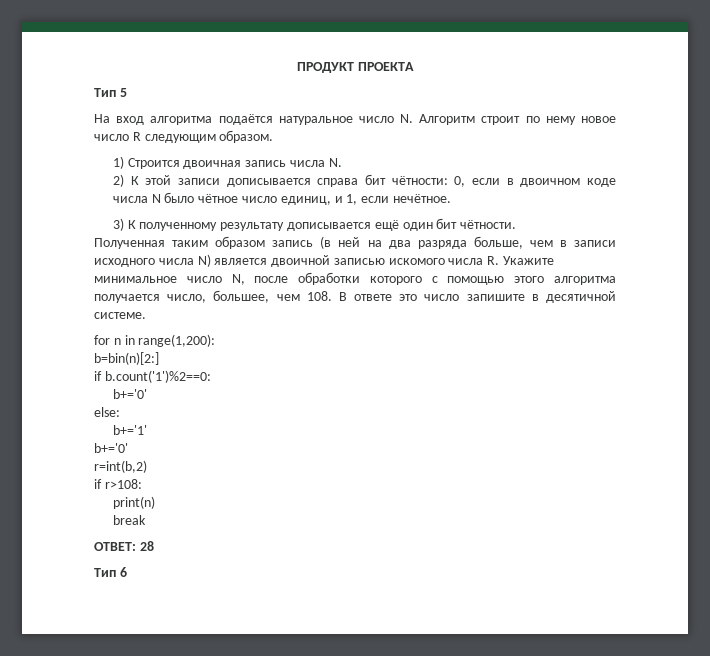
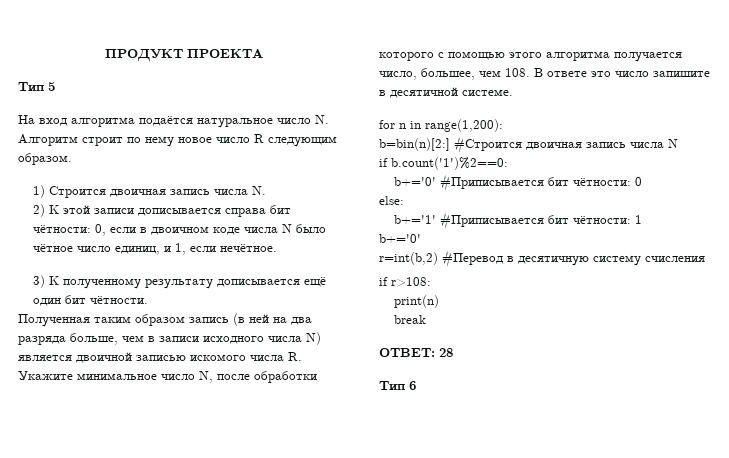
[94,370,211,383] [112,389,147,399] [94,407,120,417] [112,425,147,435] [94,443,128,453] [94,460,147,473] // if b.count('1')%2==0: // b+='0' // else: // b+='1' // b+='0' // r=int(b,2) -> [454,136,678,153] [379,157,508,170] [394,174,643,191] [379,196,404,205] [394,212,643,229] [379,234,421,243] [379,250,705,267] #Строится двоичная запись числа N // if b.count('1')%2==0: // b+='0' #Приписывается бит чётности: 0 // else: // b+='1' #Приписывается бит чётности: 1 // b+='0' // r=int(b,2) #Перевод в десятичную систему счисления

